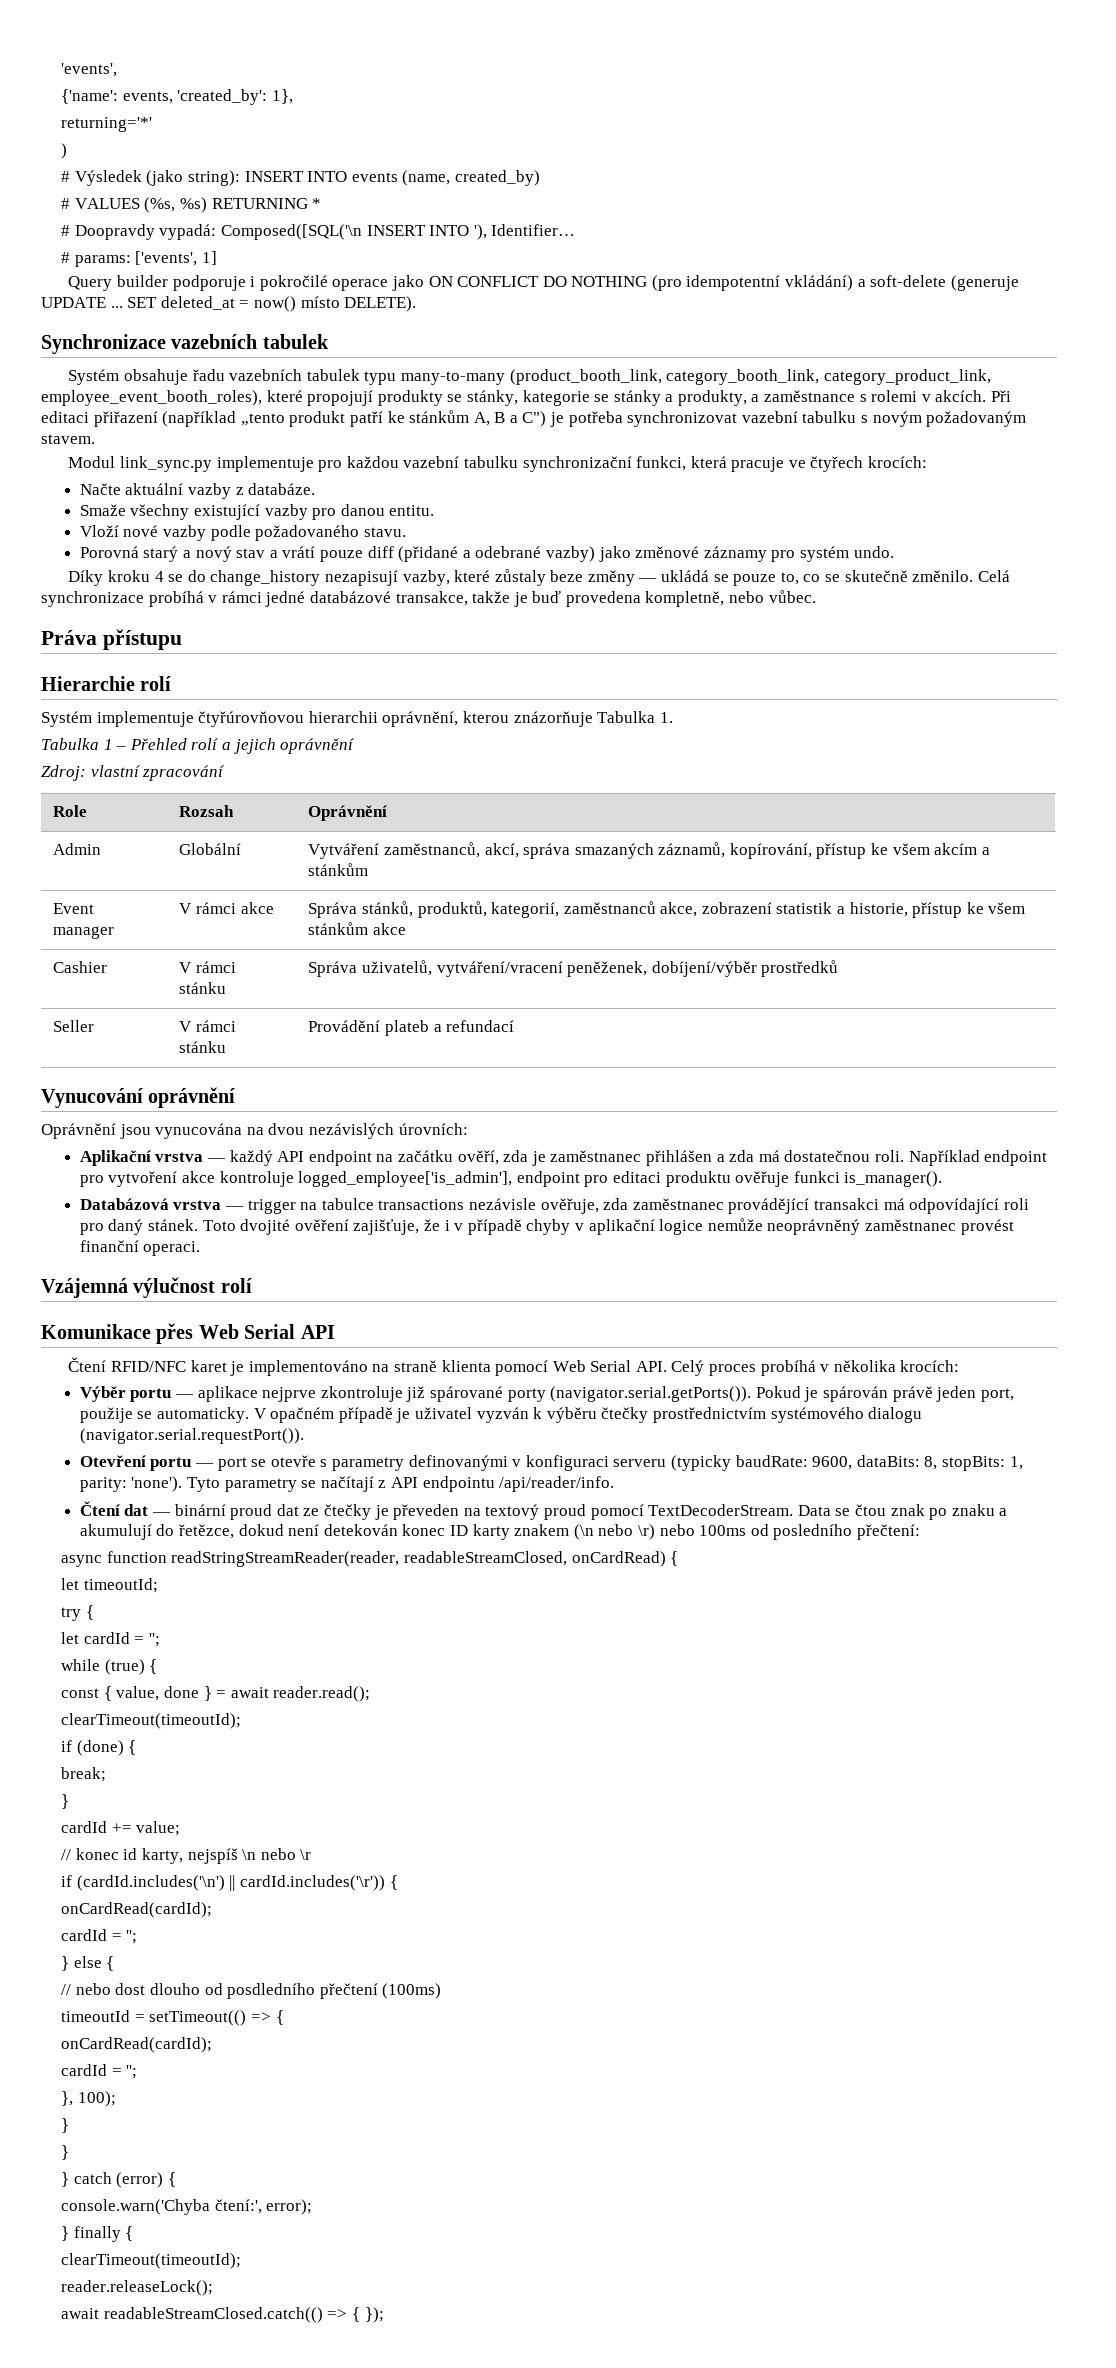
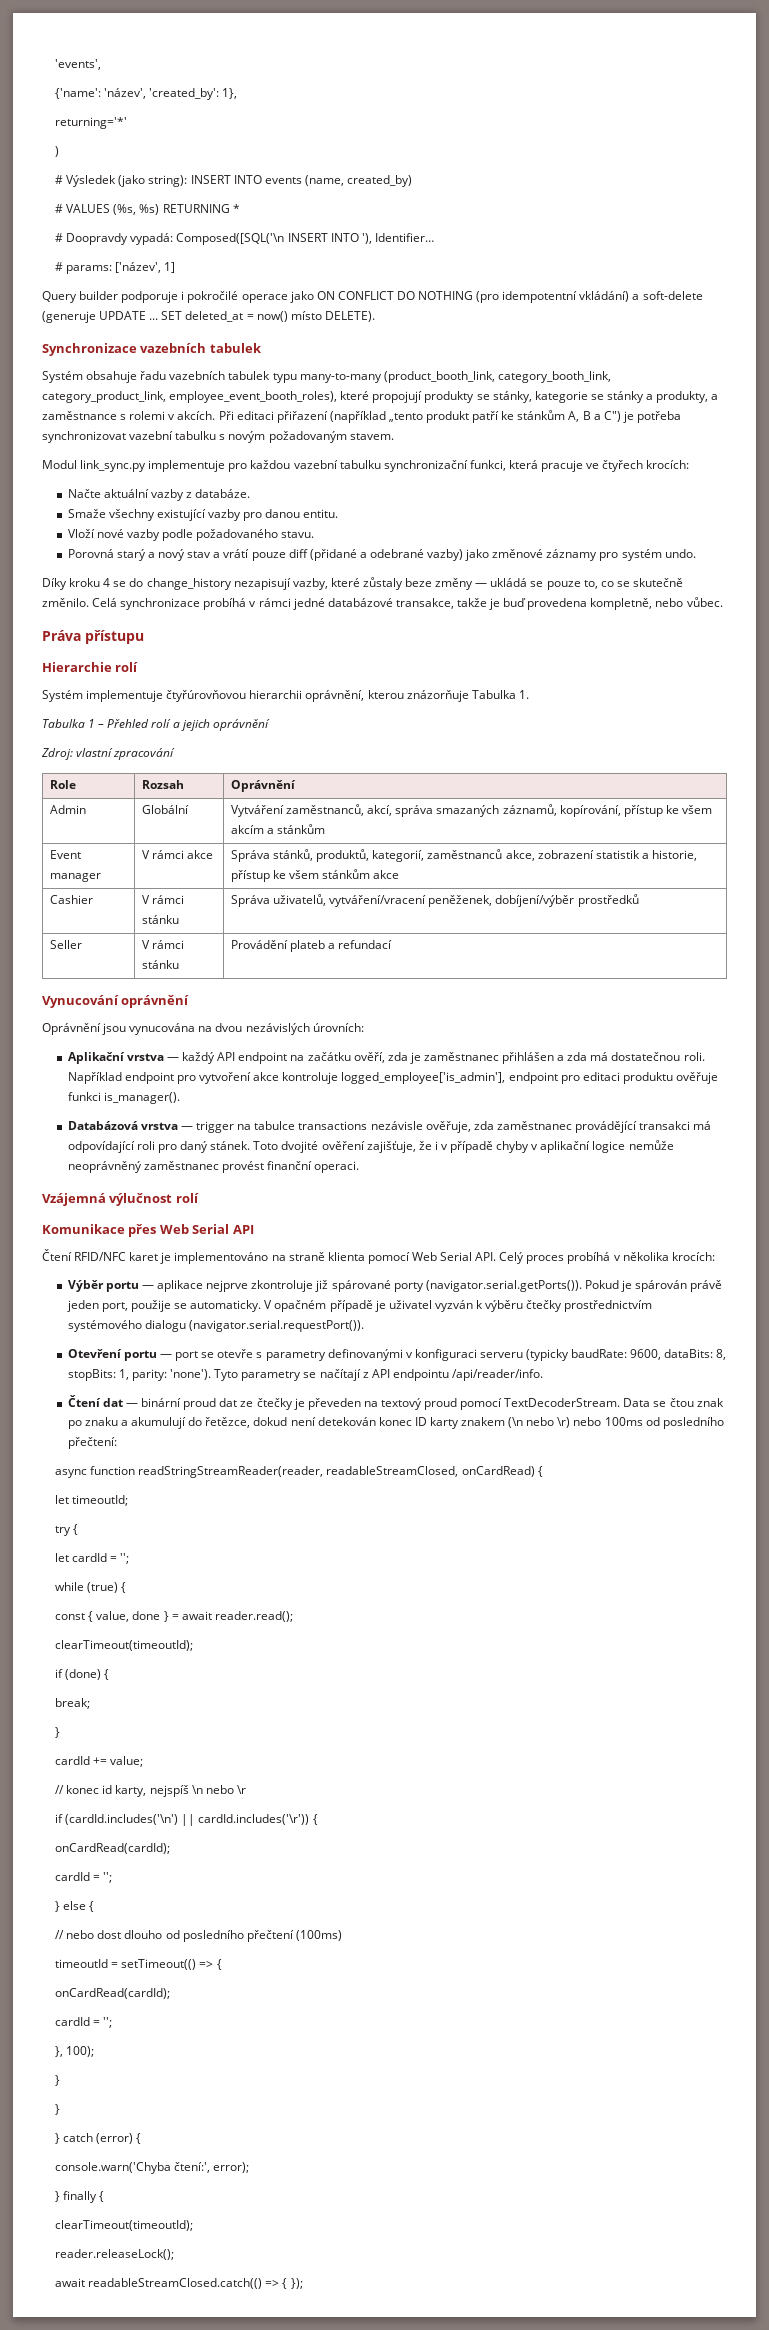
[122,91,173,104] events, -> [104,88,147,99] 'název',
[135,251,198,266] ['events', -> [115,262,162,273] ['název',
[227,1983,316,1999] posdledního -> [182,1930,244,1942] posledního

